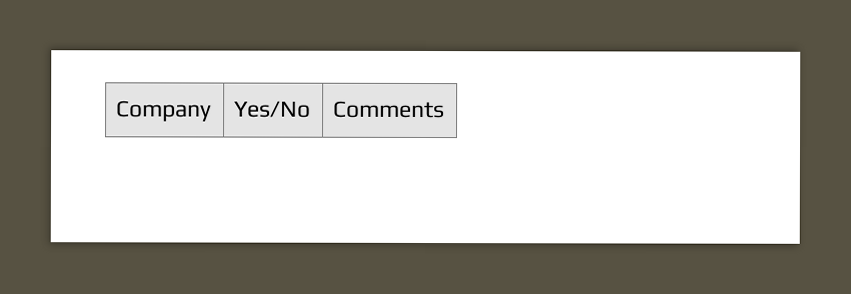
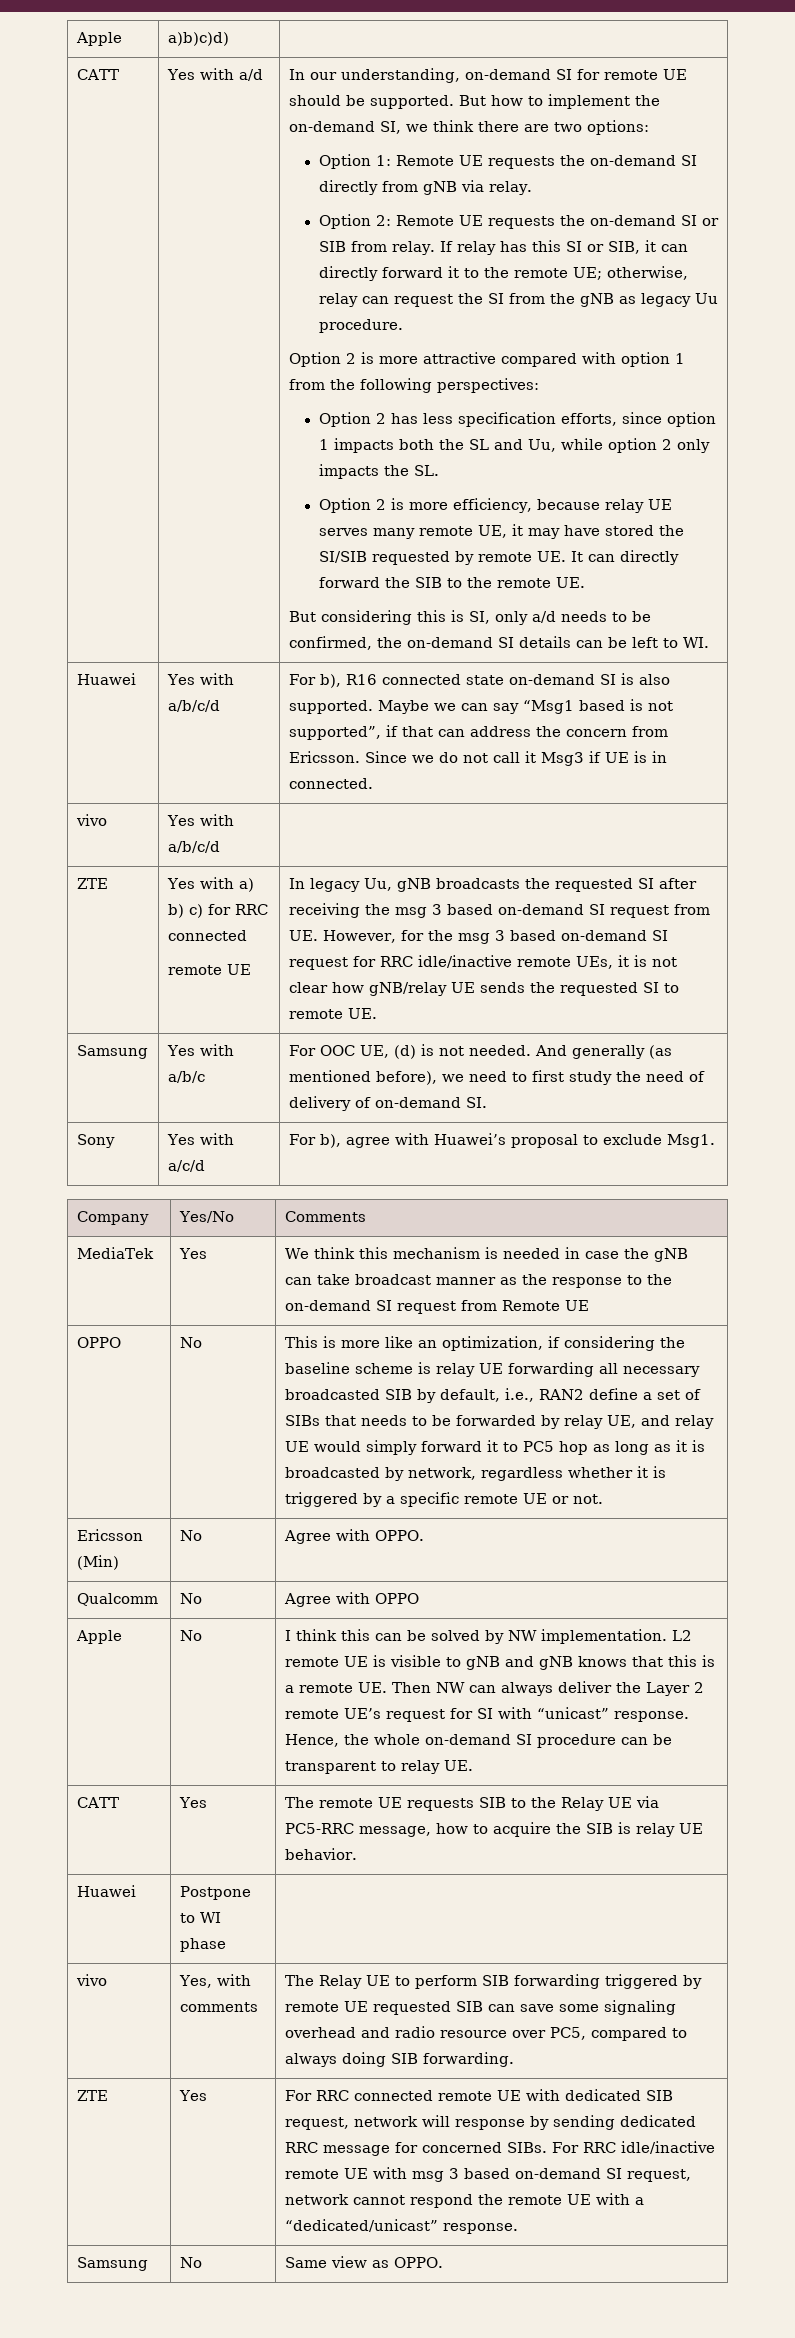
[116,100,213,122] [234,100,312,118] [333,100,446,119] Company | Yes/No | Comments -> [75,32,122,46] [167,32,229,46] [76,69,119,80] [166,68,263,81] [288,68,687,83] [288,94,660,109] [288,120,649,135] [318,154,697,169] [318,180,532,195] [318,214,719,229] [318,240,688,255] [318,266,688,281] [318,293,718,307] [318,319,403,333] [288,352,685,367] [288,378,539,393] [318,412,716,427] [318,438,710,453] [318,464,439,479] [318,498,672,513] [318,524,684,539] [318,550,679,565] [318,577,585,588] [288,610,651,625] [288,636,709,650] [76,673,136,685] [166,673,234,685] [167,700,220,712] [288,673,670,688] [288,699,673,714] [288,725,668,740] [288,751,667,766] [288,778,373,789] [75,814,107,826] [166,814,234,826] [167,841,220,853] [76,878,108,889] [166,877,254,892] [167,904,268,918] [167,930,247,941] [167,964,251,975] [288,878,697,892] [288,903,710,918] [288,930,668,944] [288,955,677,970] [288,982,679,996] [288,1008,377,1019] [76,1045,148,1059] [166,1044,234,1056] [167,1071,205,1083] [288,1044,672,1059] [288,1070,705,1085] [288,1096,487,1111] [76,1134,115,1148] [166,1133,234,1145] [167,1160,205,1172] [288,1133,715,1148] [76,1211,149,1225] [178,1211,234,1223] [284,1211,366,1222] [76,1247,154,1259] [178,1248,207,1259] [284,1247,688,1262] [284,1274,672,1288] [284,1300,589,1314] [76,1337,121,1348] [179,1337,202,1348] [284,1336,685,1351] [284,1362,700,1377] [284,1388,701,1403] [284,1415,714,1429] [284,1440,705,1455] [284,1466,666,1481] [284,1492,603,1507] [76,1529,143,1541] [76,1555,119,1570] [179,1530,202,1541] [283,1529,424,1544] [76,1593,158,1606] [179,1593,202,1604] [283,1592,419,1607] [75,1630,122,1644] [179,1630,202,1641] [284,1629,692,1644] [284,1655,715,1670] [284,1681,704,1696] [284,1707,689,1722] [284,1734,672,1748] [284,1760,473,1774] [76,1797,119,1808] [178,1797,207,1808] [284,1796,659,1811] [284,1822,703,1837] [284,1848,357,1860] [76,1885,136,1897] [179,1886,251,1900] [179,1912,221,1923] [179,1938,226,1952] [75,1974,107,1986] [178,1974,251,1988] [179,2002,258,2012] [284,1974,702,1989] [284,2000,676,2015] [284,2026,687,2041] [284,2052,514,2067] [76,2090,108,2101] [178,2090,207,2101] [284,2089,673,2101] [284,2115,696,2130] [284,2141,715,2156] [284,2167,691,2182] [284,2193,644,2208] [284,2219,518,2234] [76,2257,148,2271] [179,2257,202,2268] [284,2256,443,2268] Apple | a)b)c)d) | // CATT | Yes with a/d | In our understanding, on-demand SI for remote UE should be supported. But how to implement the on-demand SI, we think there are two options: // Option 1: Remote UE requests the on-demand SI directly from gNB via relay. // Option 2: Remote UE requests the on-demand SI or SIB from relay. If relay has this SI or SIB, it can directly forward it to the remote UE; otherwise, relay can request the SI from the gNB as legacy Uu procedure. // Option 2 is more attractive compared with option 1 from the following perspectives: // Option 2 has less specification efforts, since option 1 impacts both the SL and Uu, while option 2 only impacts the SL. // Option 2 is more efficiency, because relay UE serves many remote UE, it may have stored the SI/SIB requested by remote UE. It can directly forward the SIB to the remote UE. // But considering this is SI, only a/d needs to be confirmed, the on-demand SI details can be left to WI. // Huawei | Yes with a/b/c/d | For b), R16 connected state on-demand SI is also supported. Maybe we can say “Msg1 based is not supported”, if that can address the concern from Ericsson. Since we do not call it Msg3 if UE is in connected. // vivo | Yes with a/b/c/d | // ZTE | Yes with a) b) c) for RRC connected // remote UE | In legacy Uu, gNB broadcasts the requested SI after receiving the msg 3 based on-demand SI request from UE. However, for the msg 3 based on-demand SI request for RRC idle/inactive remote UEs, it is not clear how gNB/relay UE sends the requested SI to remote UE. // Samsung | Yes with a/b/c | For OOC UE, (d) is not needed. And generally (as mentioned before), we need to first study the need of delivery of on-demand SI. // Sony | Yes with a/c/d | For b), agree with Huawei’s proposal to exclude Msg1. // Company | Yes/No | Comments // MediaTek | Yes | We think this mechanism is needed in case the gNB can take broadcast manner as the response to the on-demand SI request from Remote UE // OPPO | No | This is more like an optimization, if considering the baseline scheme is relay UE forwarding all necessary broadcasted SIB by default, i.e., RAN2 define a set of SIBs that needs to be forwarded by relay UE, and relay UE would simply forward it to PC5 hop as long as it is broadcasted by network, regardless whether it is triggered by a specific remote UE or not. // Ericsson (Min) | No | Agree with OPPO. // Qualcomm | No | Agree with OPPO // Apple | No | I think this can be solved by NW implementation. L2 remote UE is visible to gNB and gNB knows that this is a remote UE. Then NW can always deliver the Layer 2 remote UE’s request for SI with “unicast” response. Hence, the whole on-demand SI procedure can be transparent to relay UE. // CATT | Yes | The remote UE requests SIB to the Relay UE via PC5-RRC message, how to acquire the SIB is relay UE behavior. // Huawei | Postpone to WI phase | // vivo | Yes, with comments | The Relay UE to perform SIB forwarding triggered by remote UE requested SIB can save some signaling overhead and radio resource over PC5, compared to always doing SIB forwarding. // ZTE | Yes | For RRC connected remote UE with dedicated SIB request, network will response by sending dedicated RRC message for concerned SIBs. For RRC idle/inactive remote UE with msg 3 based on-demand SI request, network cannot respond the remote UE with a “dedicated/unicast” response. // Samsung | No | Same view as OPPO.

